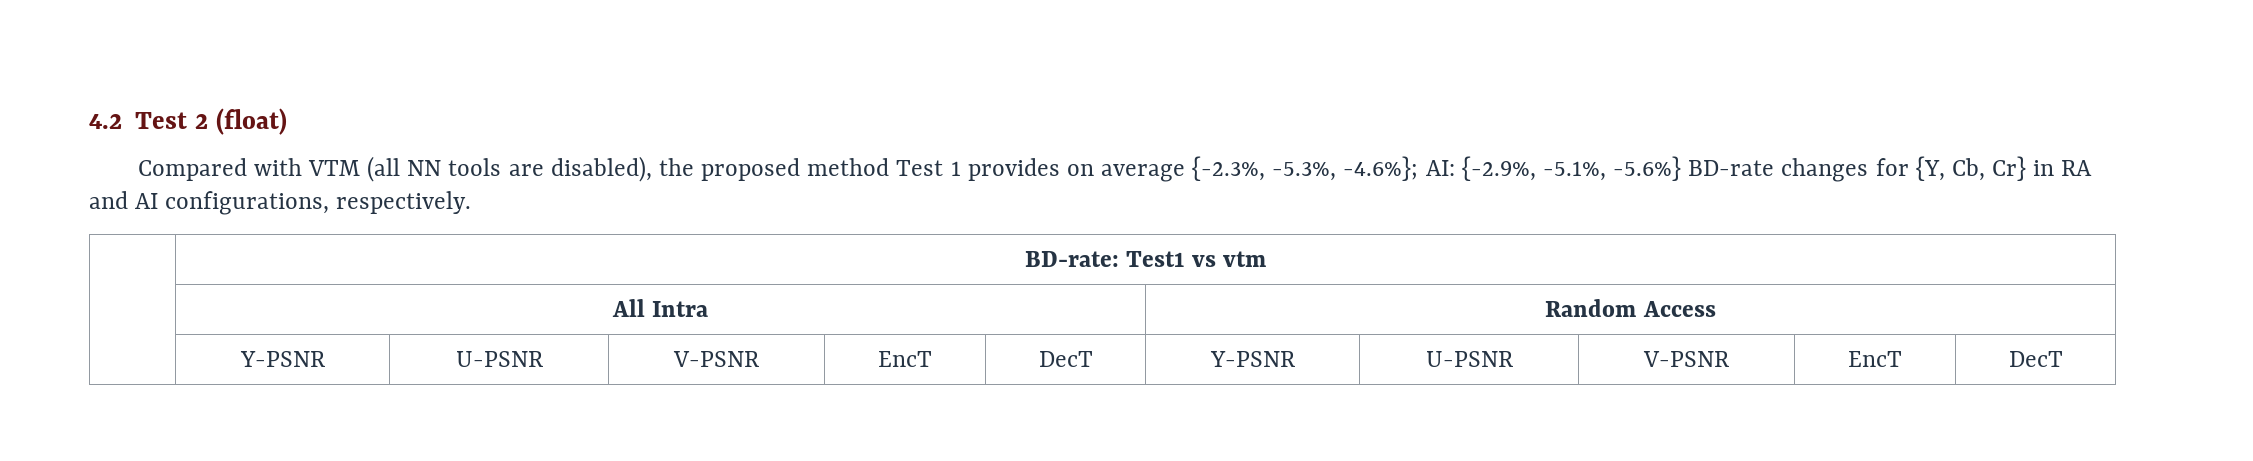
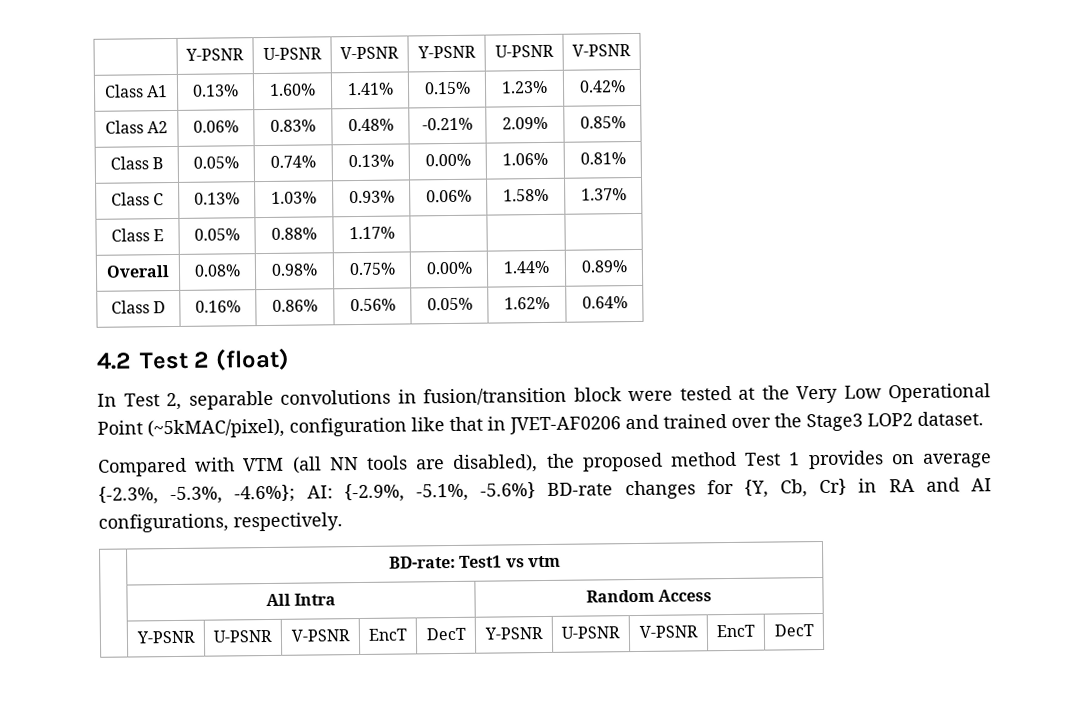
[89,108,287,135] 4.2 Test 2 (float) -> [185,48,244,61] [262,47,322,61] [340,46,399,60] [416,45,476,59] [494,44,554,58] [572,44,631,57] [103,84,169,98] [192,84,239,97] [269,83,316,96] [346,82,394,96] [423,81,471,95] [501,80,548,94] [578,80,626,93] [104,120,169,134] [193,120,239,133] [270,119,316,132] [347,118,394,132] [422,117,473,131] [502,116,548,130] [579,116,626,129] [109,156,164,170] [193,156,239,169] [270,155,316,168] [347,154,394,168] [424,153,471,167] [502,152,548,166] [579,152,626,165] [110,192,165,206] [194,192,240,205] [271,191,317,204] [348,190,395,204] [425,189,472,203] [503,188,549,202] [580,188,627,201] [110,228,165,242] [194,228,240,241] [271,227,317,240] [348,226,395,240] [106,265,170,278] [194,264,241,277] [271,263,318,276] [348,262,396,276] [425,261,473,275] [503,260,550,274] [580,260,628,273] [110,300,167,314] [195,300,241,313] [272,299,318,312] [349,298,396,312] [426,297,473,311] [504,296,550,310] [581,296,628,309] [96,347,290,371] [97,383,991,411] [97,411,984,439] | Y-PSNR | U-PSNR | V-PSNR | Y-PSNR | U-PSNR | V-PSNR // Class A1 | 0.13% | 1.60% | 1.41% | 0.15% | 1.23% | 0.42% // Class A2 | 0.06% | 0.83% | 0.48% | -0.21% | 2.09% | 0.85% // Class B | 0.05% | 0.74% | 0.13% | 0.00% | 1.06% | 0.81% // Class C | 0.13% | 1.03% | 0.93% | 0.06% | 1.58% | 1.37% // Class E | 0.05% | 0.88% | 1.17% | | | // Overall | 0.08% | 0.98% | 0.75% | 0.00% | 1.44% | 0.89% // Class D | 0.16% | 0.86% | 0.56% | 0.05% | 1.62% | 0.64% // 4.2 Test 2 (float) // In Test 2, separable convolutions in fusion/transition block were tested at the Very Low Operational Point (~5kMAC/pixel), configuration like that in JVET-AF0206 and trained over the Stage3 LOP2 dataset.

